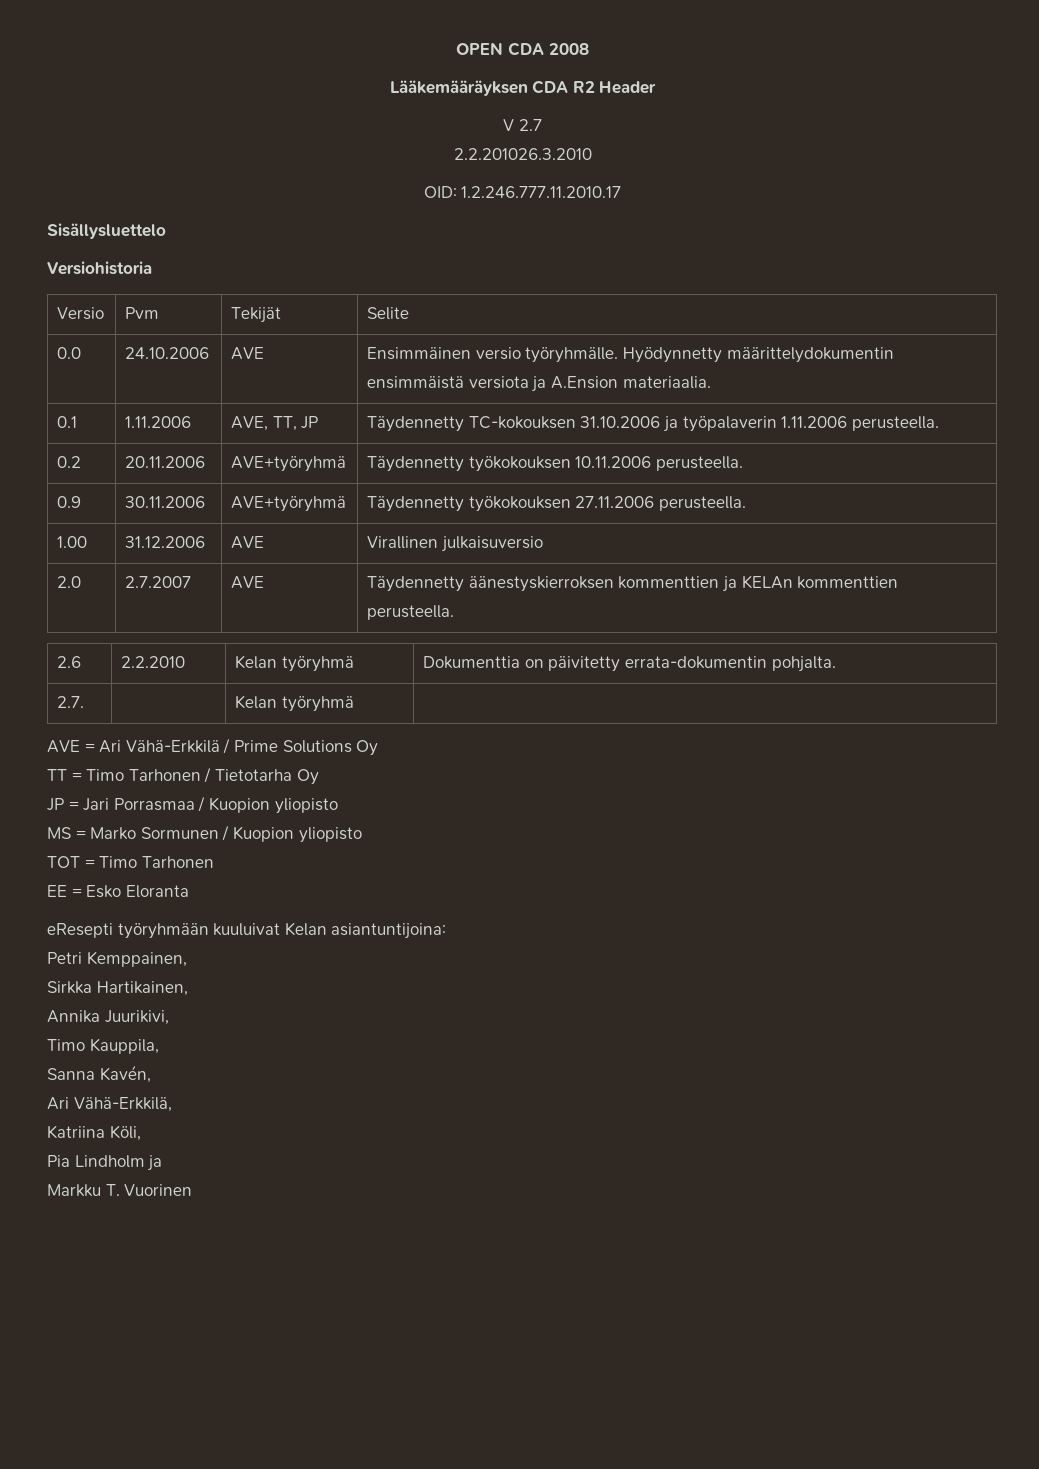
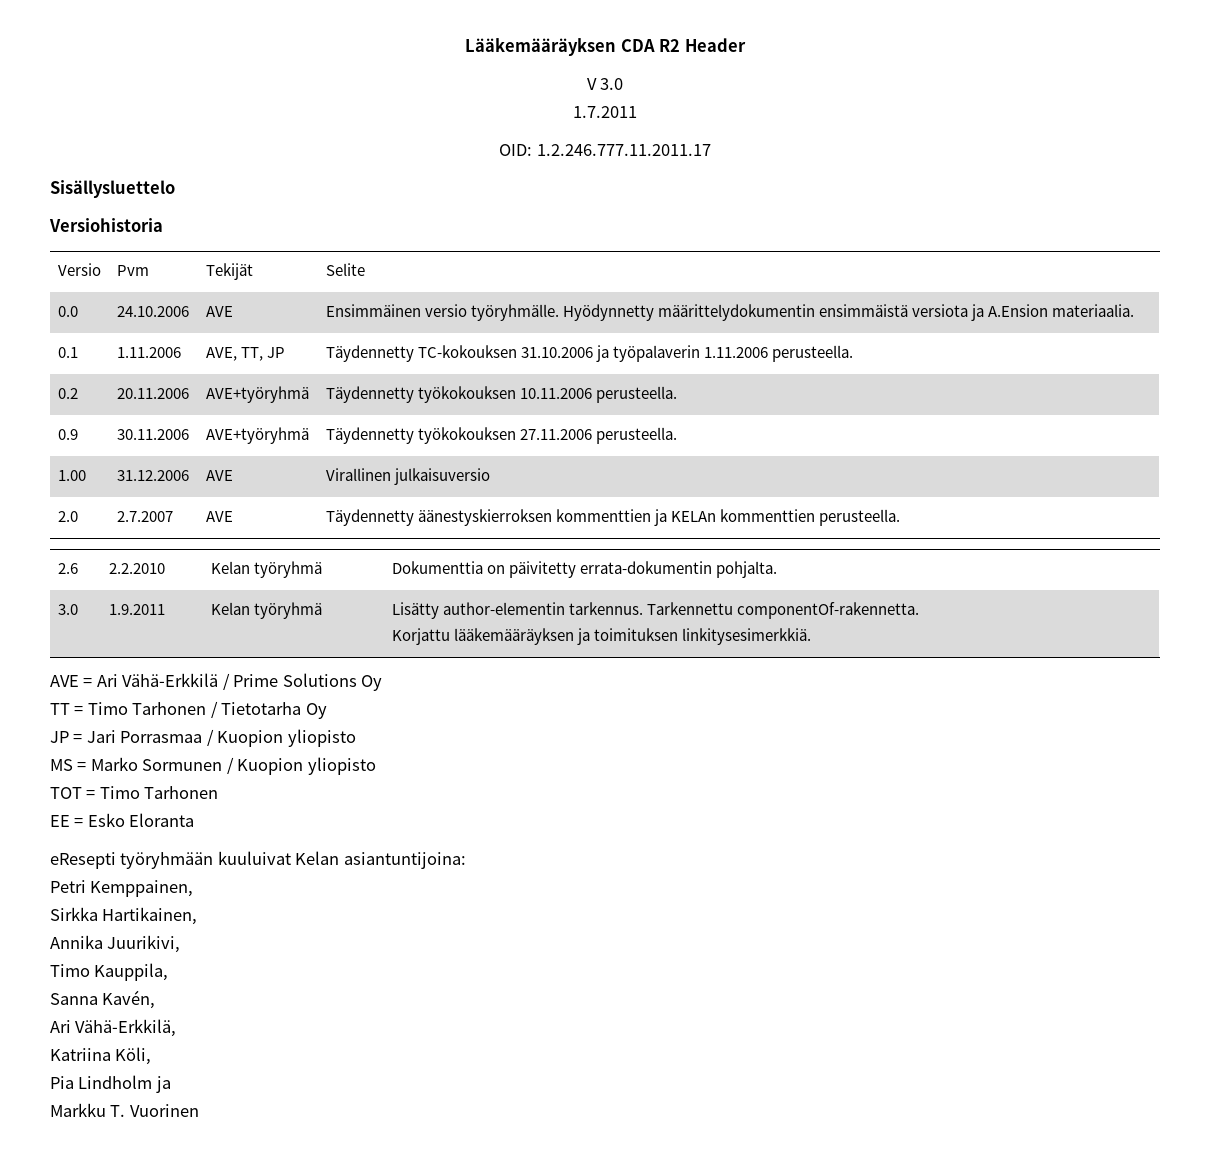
[456,42,589,56] OPEN CDA 2008 // -> (465, 47) none
[518,119,542,131] [453,148,592,160] 2.7 // 2.2.201026.3.2010 -> [600,78,624,90] [573,106,637,118] 3.0 // 1.7.2011
[461,186,622,198] 1.2.246.777.11.2010.17 -> [536,144,711,156] 1.2.246.777.11.2011.17
[57,696,85,708] [235,695,354,712] 2.7. | | Kelan työryhmä | -> [57,604,78,615] [108,604,165,615] [210,602,322,619] [391,602,919,619] [391,628,811,645] 3.0 | 1.9.2011 | Kelan työryhmä | Lisätty author-elementin tarkennus. Tarkennettu componentOf-rakennetta. // Korjattu lääkemääräyksen ja toimituksen linkitysesimerkkiä.

